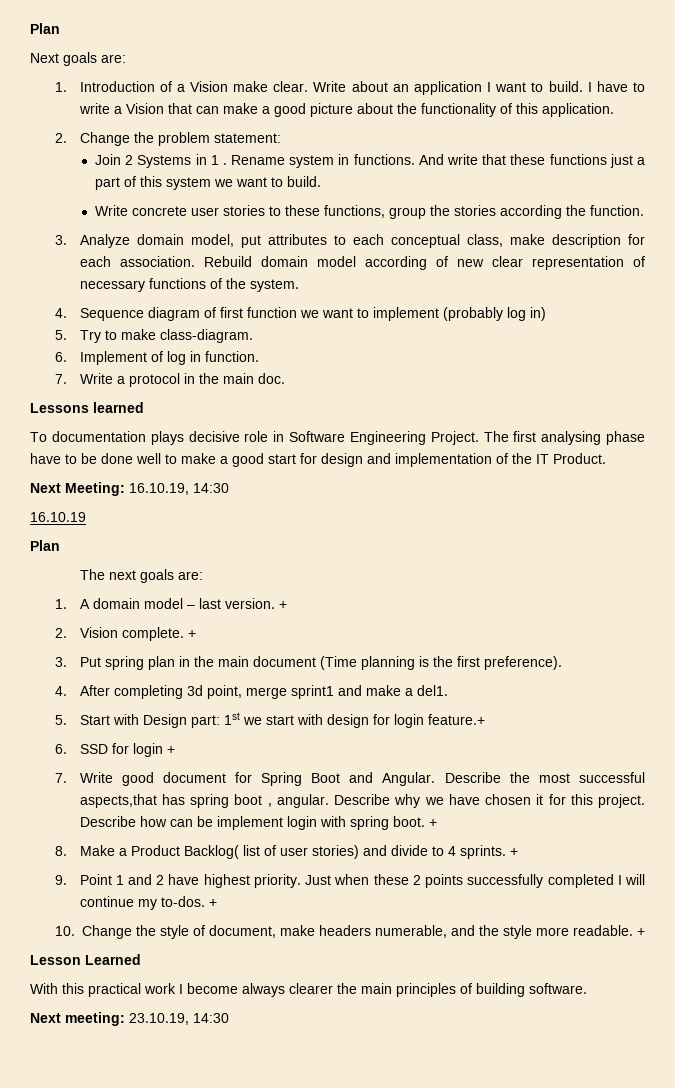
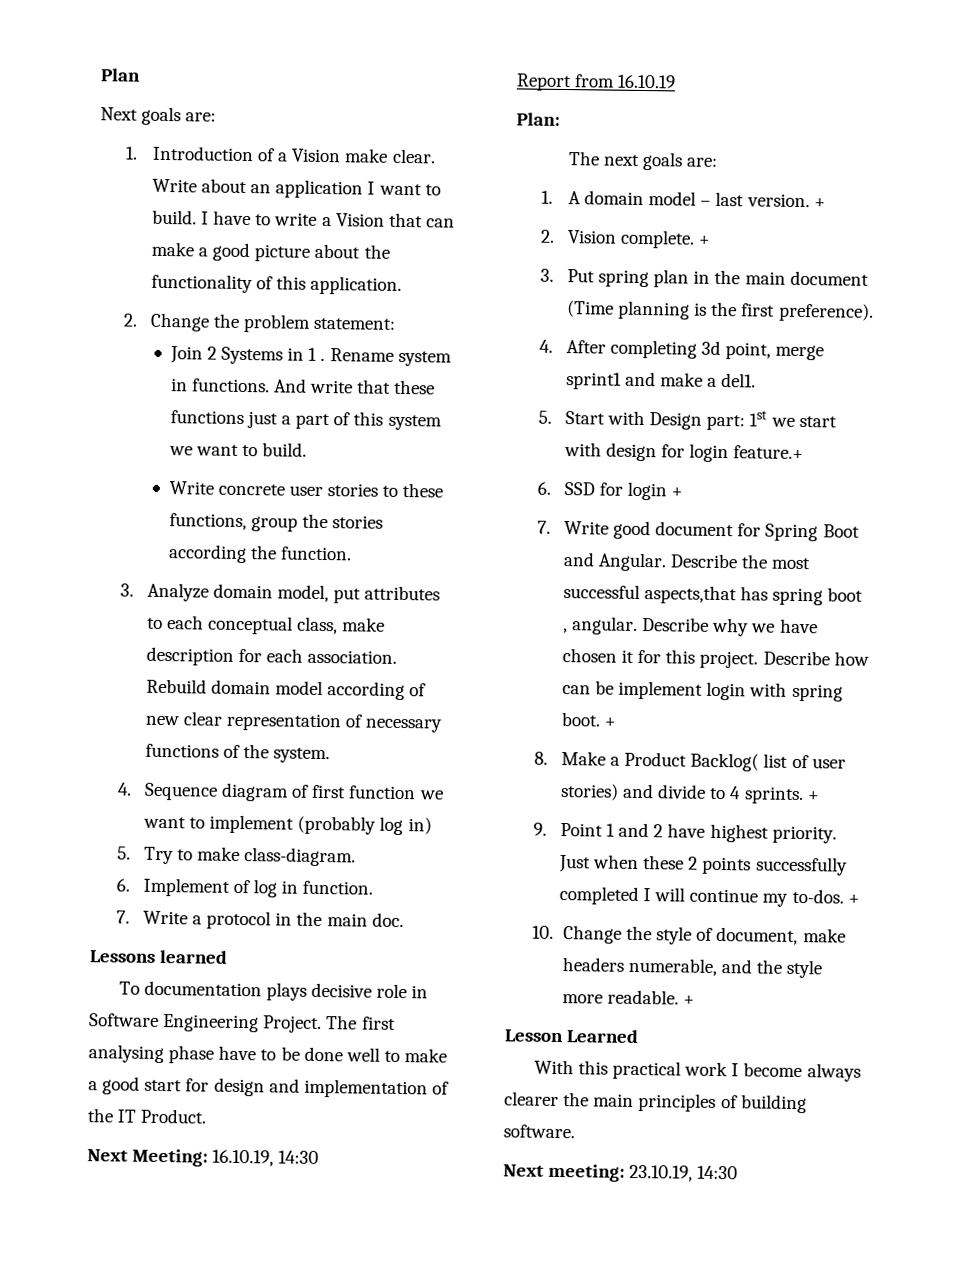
(229, 488) none -> [516,73,616,92] Report from
[30,540,60,551] Plan -> [516,112,560,126] Plan:

